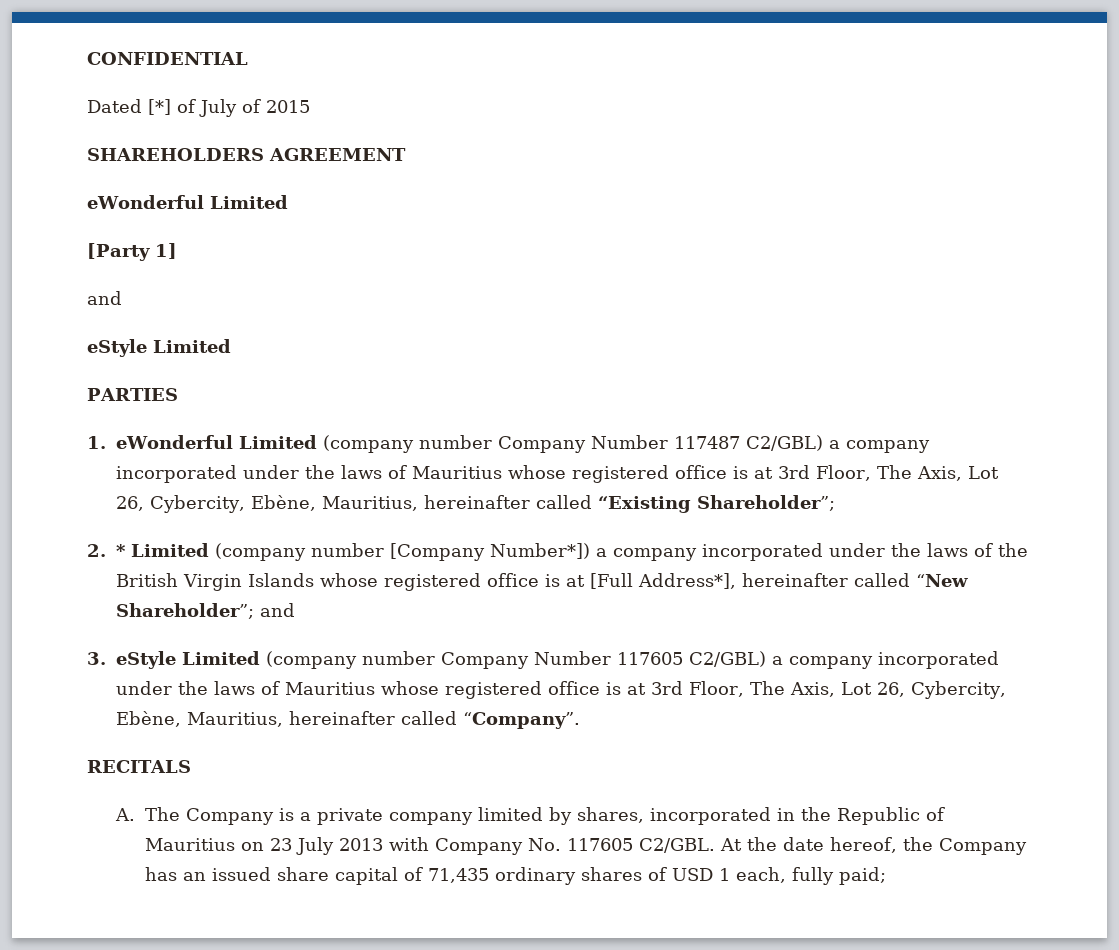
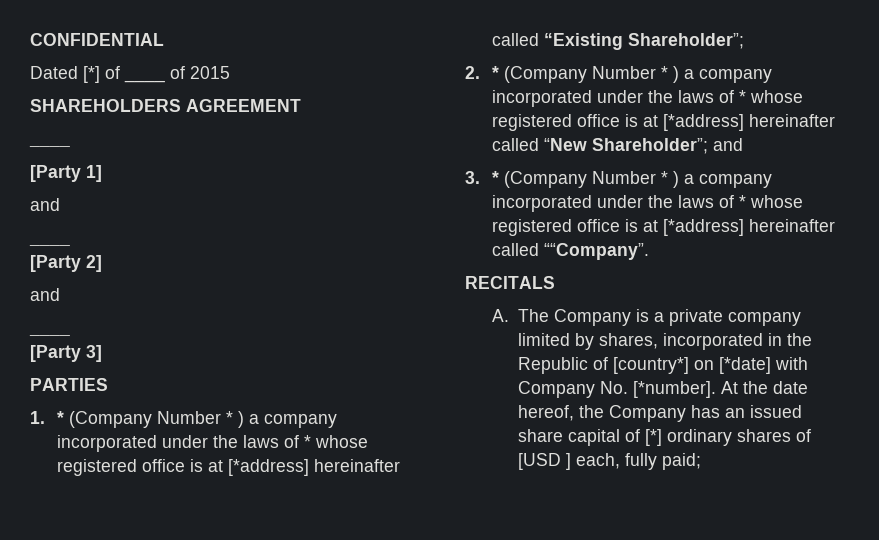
[199,99,237,117] July -> [124,79,165,83] ____
[87,195,288,209] eWonderful Limited -> [29,145,70,147] ____
[87,339,231,357] [87,388,178,401] [87,435,931,453] [116,465,1000,483] [116,495,419,513] eStyle Limited // PARTIES // 1. eWonderful Limited (company number Company Number 117487 C2/GBL) a company incorporated under the laws of Mauritius whose registered office is at 3rd Floor, The Axis, Lot 26, Cybercity, Ebène, Mauritius, -> [29,244,70,246] [30,255,102,272] [30,288,60,301] [29,334,70,336] [30,345,102,362] [30,378,108,391] [30,411,337,428] [56,435,368,452] [56,459,309,476] ____ // [Party 2] // and // ____ // [Party 3] // PARTIES // 1. * (Company Number * ) a company incorporated under the laws of * whose registered office is at [*address]
[131,543,1029,561] [116,573,737,591] Limited (company number [Company Number*]) a company incorporated under the laws of the British Virgin Islands whose registered office is at [Full Address*], -> [503,66,772,83] [491,90,803,107] [491,114,744,131] (Company Number * ) a company incorporated under the laws of * whose registered office is at [*address]
[116,651,1000,669] [116,681,1007,699] [116,711,581,729] eStyle Limited (company number Company Number 117605 C2/GBL) a company incorporated under the laws of Mauritius whose registered office is at 3rd Floor, The Axis, Lot 26, Cybercity, Ebène, Mauritius, hereinafter called “Company”. -> [491,171,772,188] [491,195,803,212] [491,219,835,236] [491,243,649,260] * (Company Number * ) a company incorporated under the laws of * whose registered office is at [*address] hereinafter called ““Company”.
[145,837,384,855] Mauritius on 23 July 2013 -> [613,357,772,374] [country*] on [*date]
[567,838,716,853] 117605 C2/GBL. -> [633,381,717,398] [*number].
[428,868,490,883] 71,435 -> [645,429,663,446] [*]
[672,868,731,881] USD 1 -> [518,453,572,470] [USD ]

